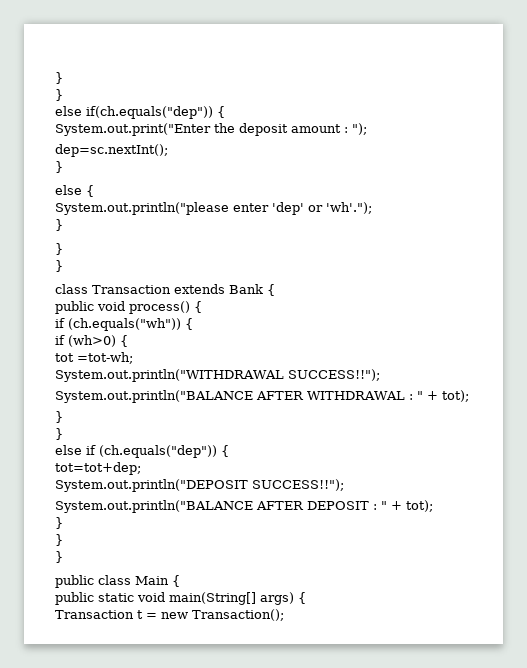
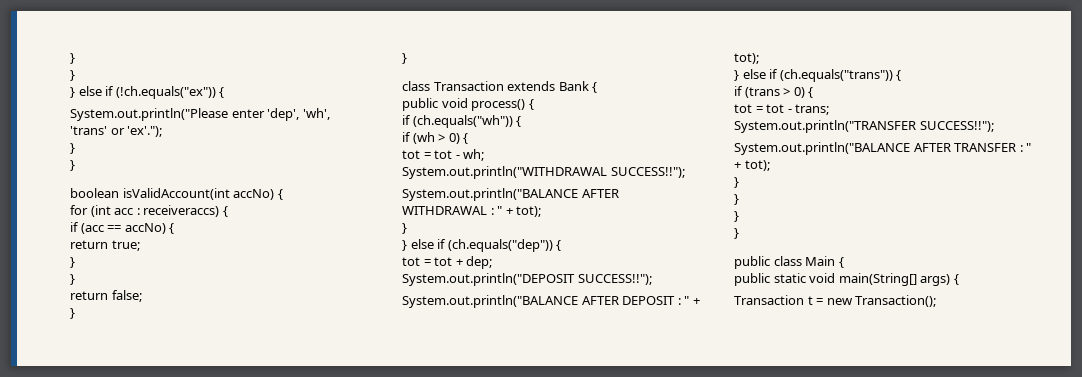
[55,72,63,84] [55,89,63,101] [55,106,225,119] [55,123,367,136] [55,144,168,157] [55,161,63,173] [55,185,94,197] [55,202,372,215] [55,219,63,231] [55,243,63,255] } // } // else if(ch.equals("dep")) { // System.out.print("Enter the deposit amount : "); // dep=sc.nextInt(); // } // else { // System.out.println("please enter 'dep' or 'wh'."); // } // } -> [70,53,75,64] [70,70,75,81] [70,86,225,99] [70,108,330,121] [70,126,163,137] [70,143,75,154] [70,160,75,171] [70,188,283,200] [70,205,228,217] [70,222,175,234] [70,240,140,251] [70,257,75,268] [70,274,75,285] [70,290,142,302] [70,308,75,319] } // } // } else if (!ch.equals("ex")) { // System.out.println("Please enter 'dep', 'wh', 'trans' or 'ex'."); // } // } // boolean isValidAccount(int accNo) { // for (int acc : receiveraccs) { // if (acc == accNo) { // return true; // } // } // return false; // }
[68,335,128,347] [55,352,133,364] (wh>0) { // tot =tot-wh; -> [412,132,469,144] [402,149,485,161] (wh > 0) { // tot = tot - wh;
(63, 434) // -> (407, 245) none
[55,462,141,475] tot=tot+dep; -> [402,256,493,269] tot = tot + dep;
(433, 506) none -> [734,69,902,82] [734,86,814,98] [734,104,830,115] [734,120,994,133] [734,142,1032,155] [734,160,770,171] [734,177,739,188] // } else if (ch.equals("trans")) { // if (trans > 0) { // tot = tot - trans; // System.out.println("TRANSFER SUCCESS!!"); // System.out.println("BALANCE AFTER TRANSFER : " + tot); // }

